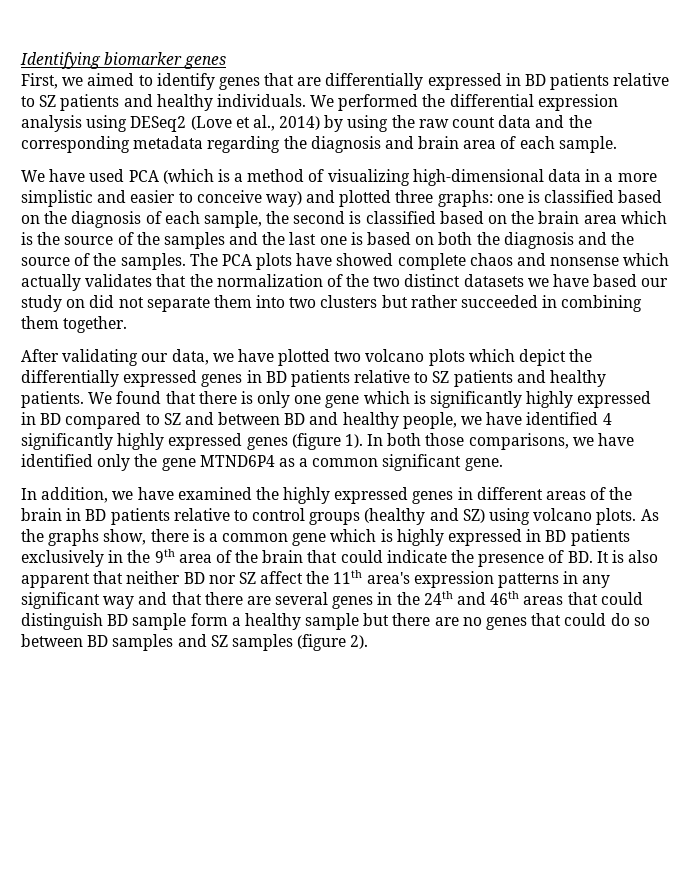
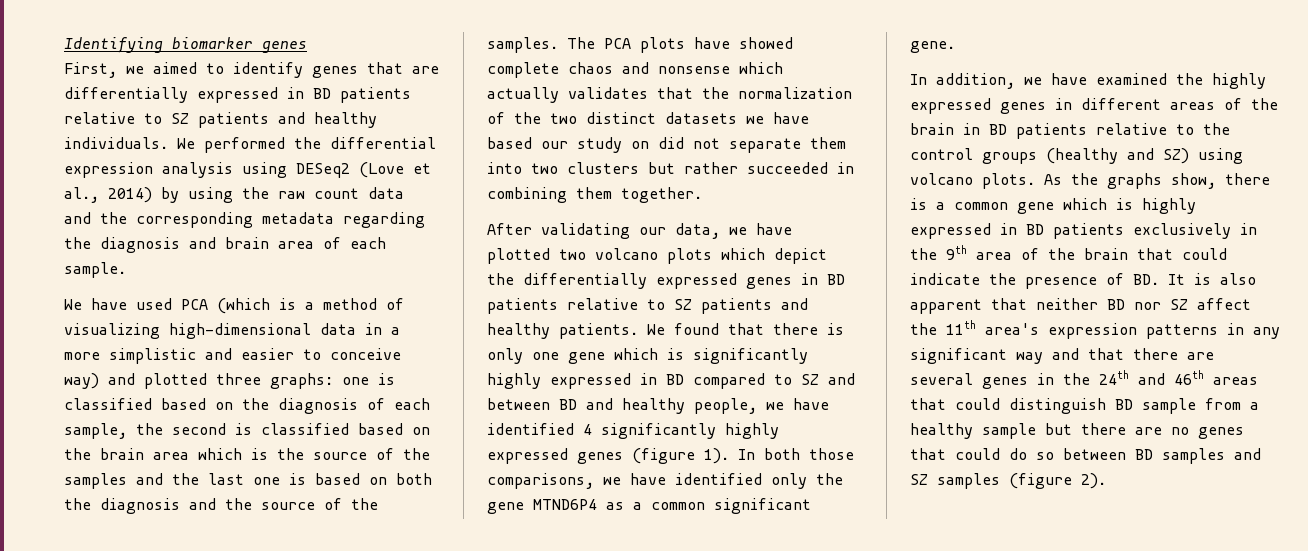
(248, 515) none -> [1203,123,1230,135] the
[190,613,228,626] form -> [1205,398,1241,410] from

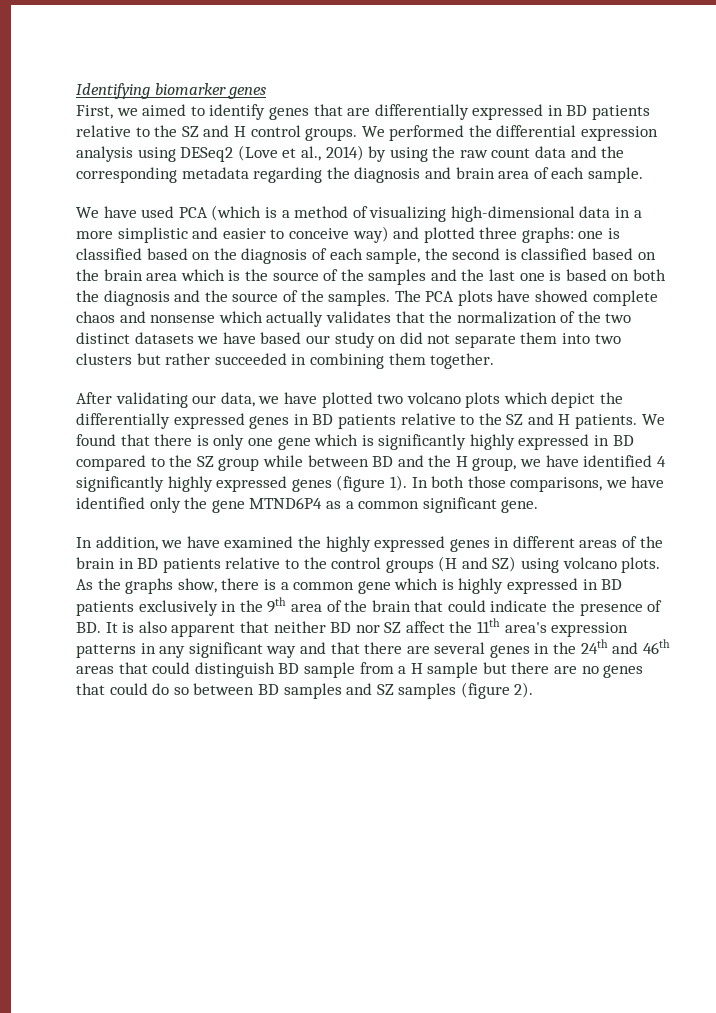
[171,112,377,128] [64,137,168,149] SZ patients and healthy individuals. -> [154,125,358,141] the SZ and H control groups.
[674,298,808,314] [487,323,550,339] SZ patients and healthy -> [478,413,571,425] the SZ and H
[801,373,855,385] [487,398,757,414] SZ and between BD and healthy people, -> [169,455,517,471] the SZ group while between BD and the H group,
[1046,148,1118,164] (healthy -> [438,556,458,572] (H
[910,423,973,439] healthy -> [410,663,423,674] H

